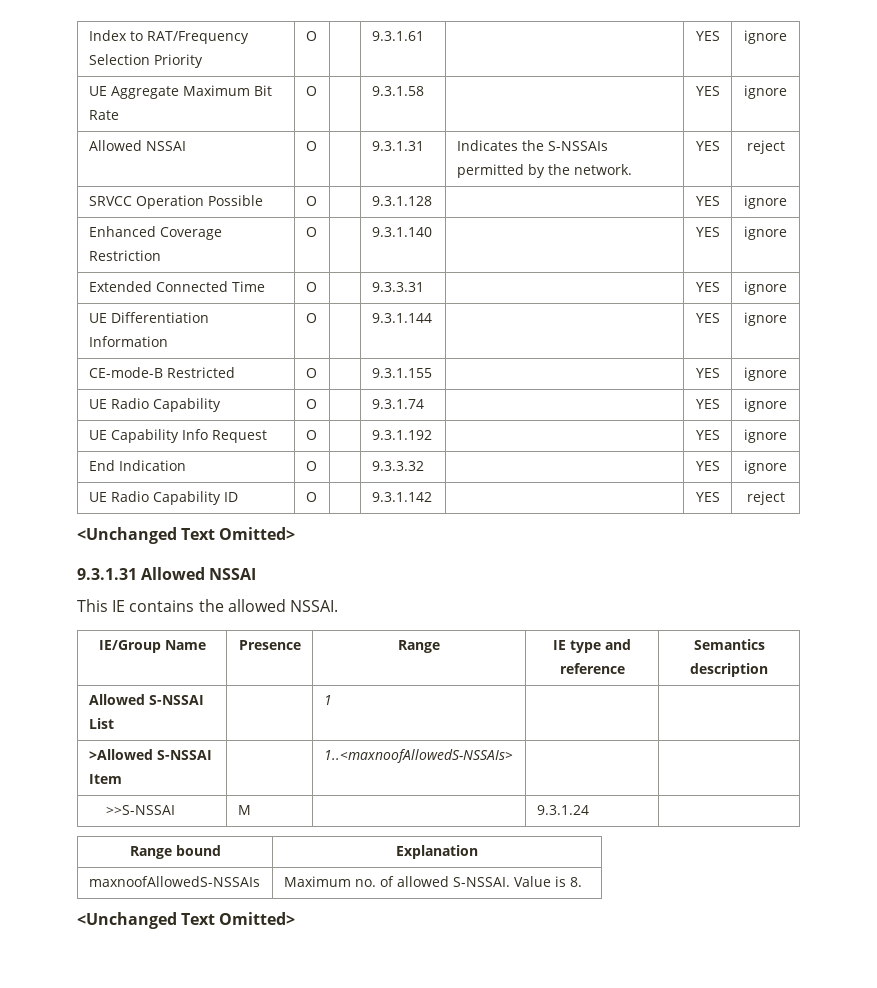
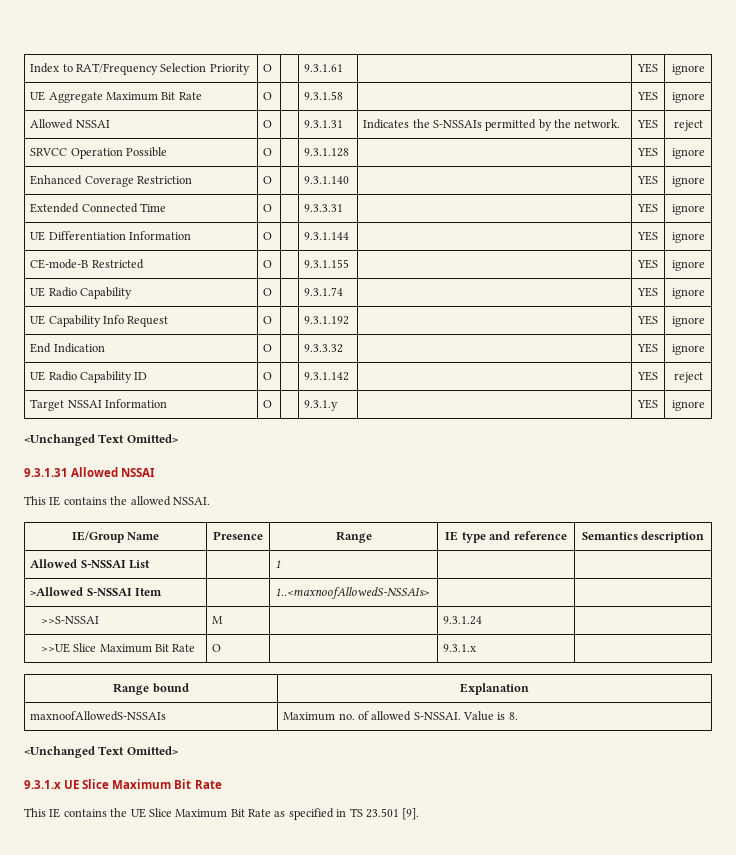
(785, 498) none -> [30,399,167,411] [263,400,273,408] [304,400,339,411] [637,399,658,409] [671,400,705,411] // Target NSSAI Information | O | | 9.3.1.y | | YES | ignore
(589, 810) none -> [40,643,196,653] [212,644,222,652] [443,644,477,652] // >>UE Slice Maximum Bit Rate | O | | 9.3.1.x |
(296, 918) none -> [24,779,222,789] [24,808,420,820] // 9.3.1.x UE Slice Maximum Bit Rate // This IE contains the UE Slice Maximum Bit Rate as specified in TS 23.501 [9].

